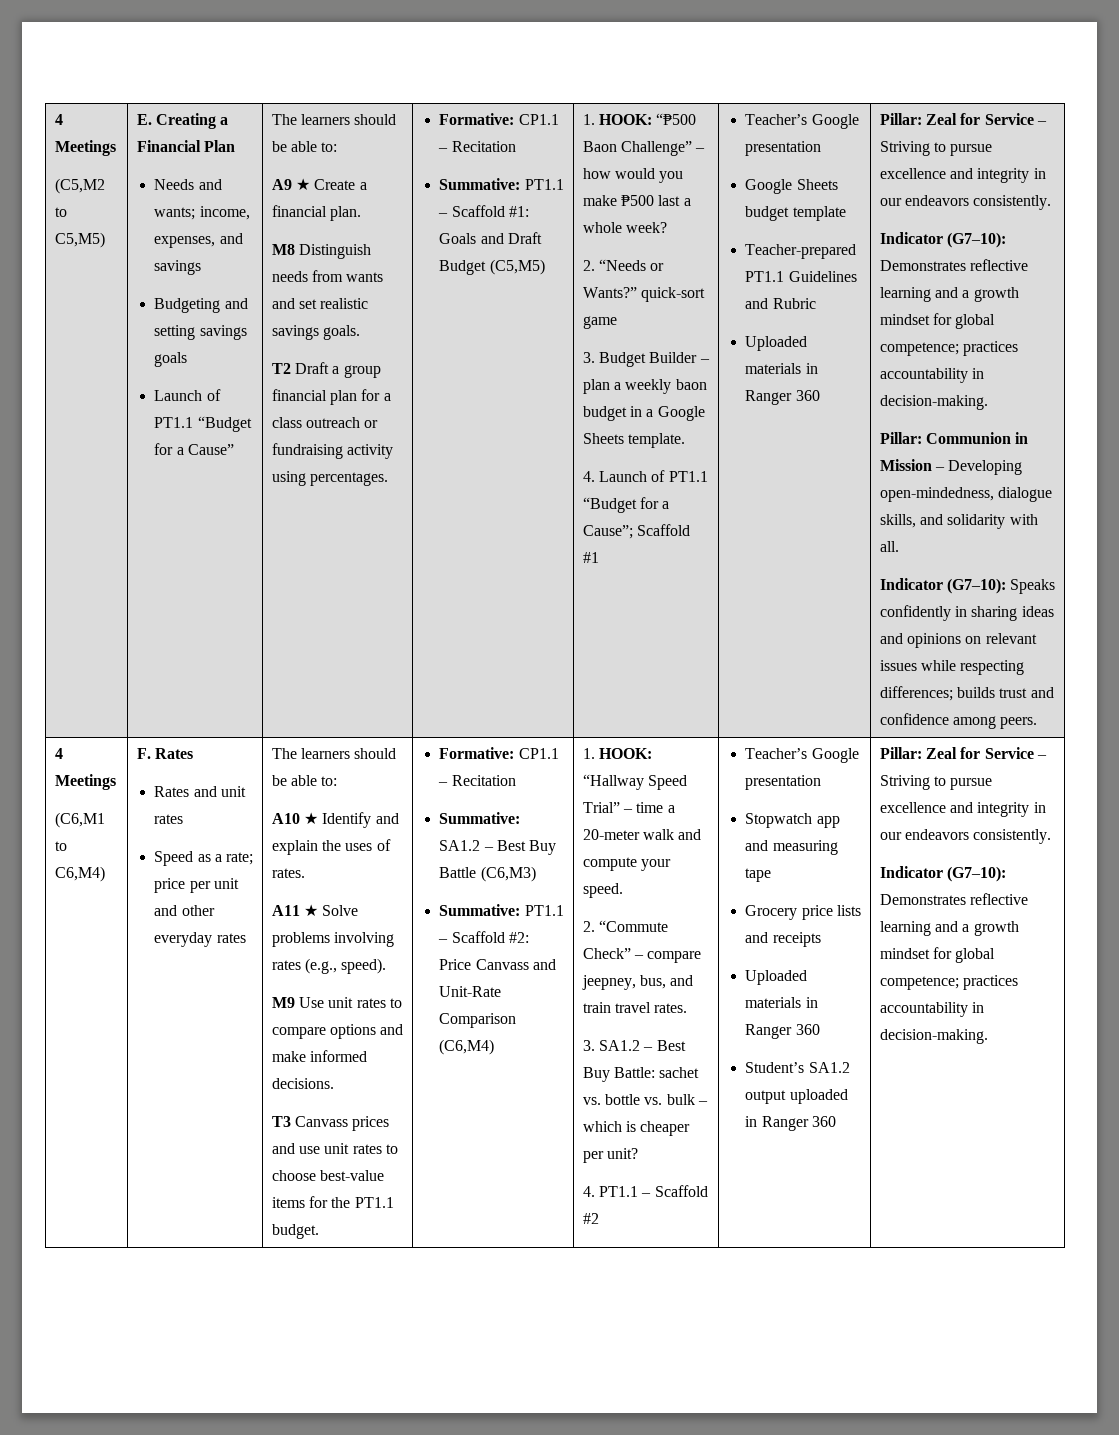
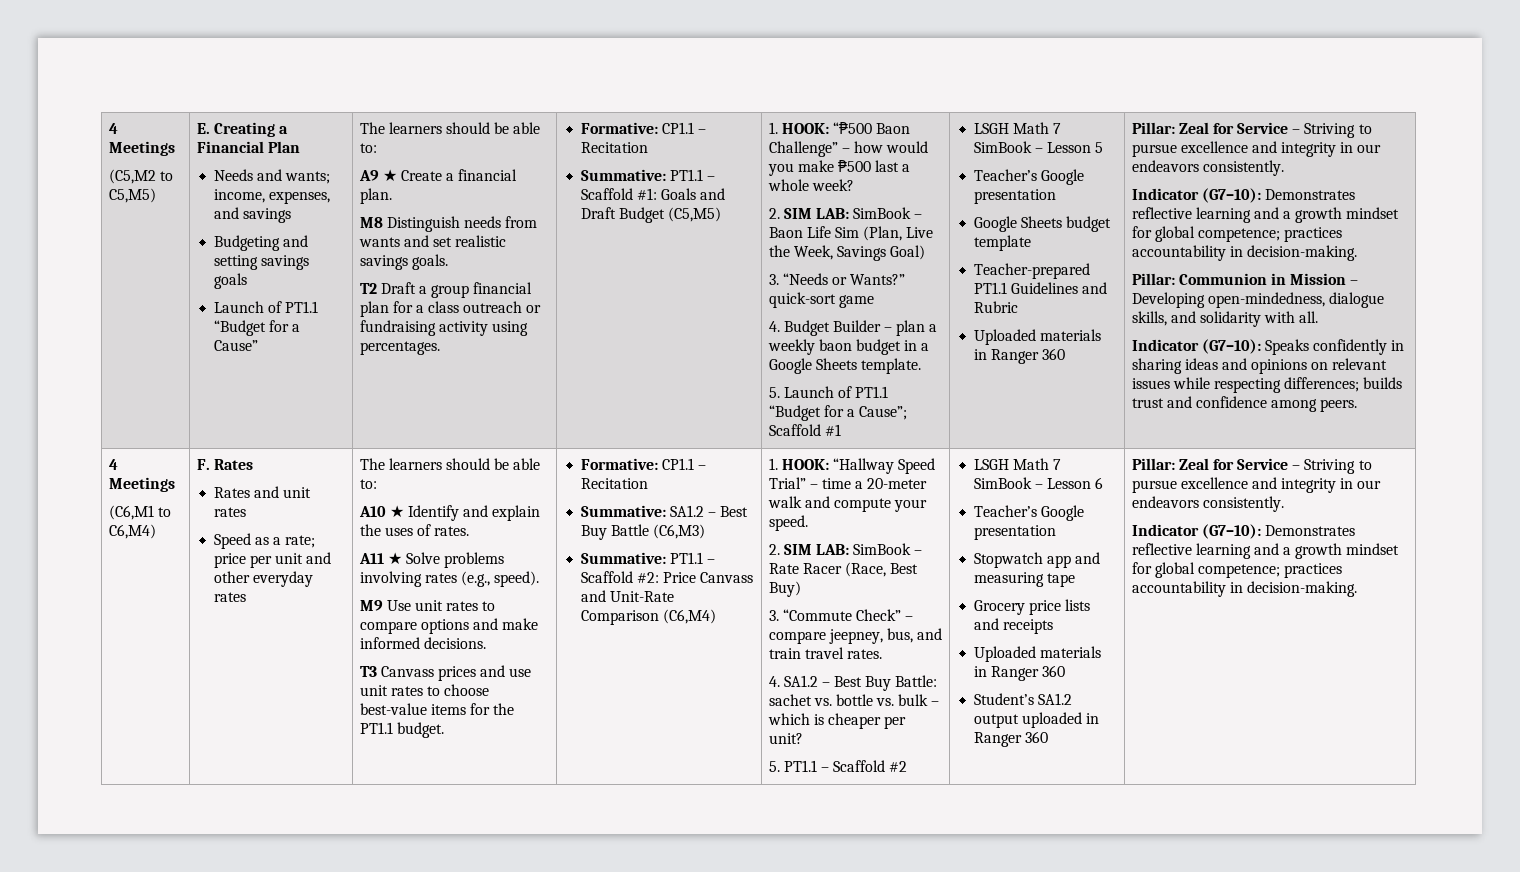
(595, 265) none -> [783,207,923,219] [768,226,934,241] [768,245,926,261] [768,274,779,285] SIM LAB: SimBook – Baon Life Sim (Plan, Live the Week, Savings Goal) // 3.
[582,352,595,363] 3. -> [768,321,780,332] 4.
[582,471,595,482] 4. -> [768,387,780,398] 5.
(599, 557) none -> [973,122,1061,134] [973,141,1104,153] LSGH Math 7 SimBook – Lesson 5 //
(595, 926) none -> [783,543,923,555] [768,562,919,577] [768,581,801,597] [768,610,779,621] SIM LAB: SimBook – Rate Racer (Race, Best Buy) // 3.
[582,1040,595,1051] 3. -> [768,676,780,687] 4.
[582,1186,595,1197] 4. -> [768,761,780,772] 5.
(599, 1218) none -> [973,458,1061,470] [973,477,1104,489] LSGH Math 7 SimBook – Lesson 6 //

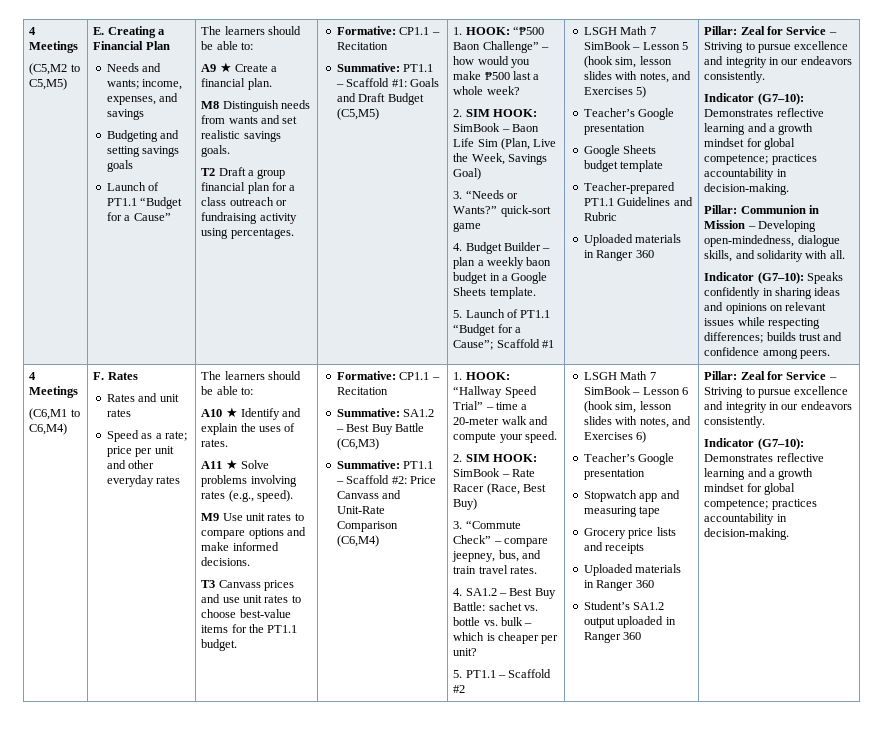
[815,208,849,219] LAB: -> [493,109,538,117] HOOK:
(1104, 147) none -> [584,56,672,68] [584,71,692,83] [584,86,647,98] (hook sim, lesson slides with notes, and Exercises 5)
[815,544,849,555] LAB: -> [493,454,538,462] HOOK:
(1104, 483) none -> [584,401,672,413] [584,416,692,428] [584,431,647,443] (hook sim, lesson slides with notes, and Exercises 6)

